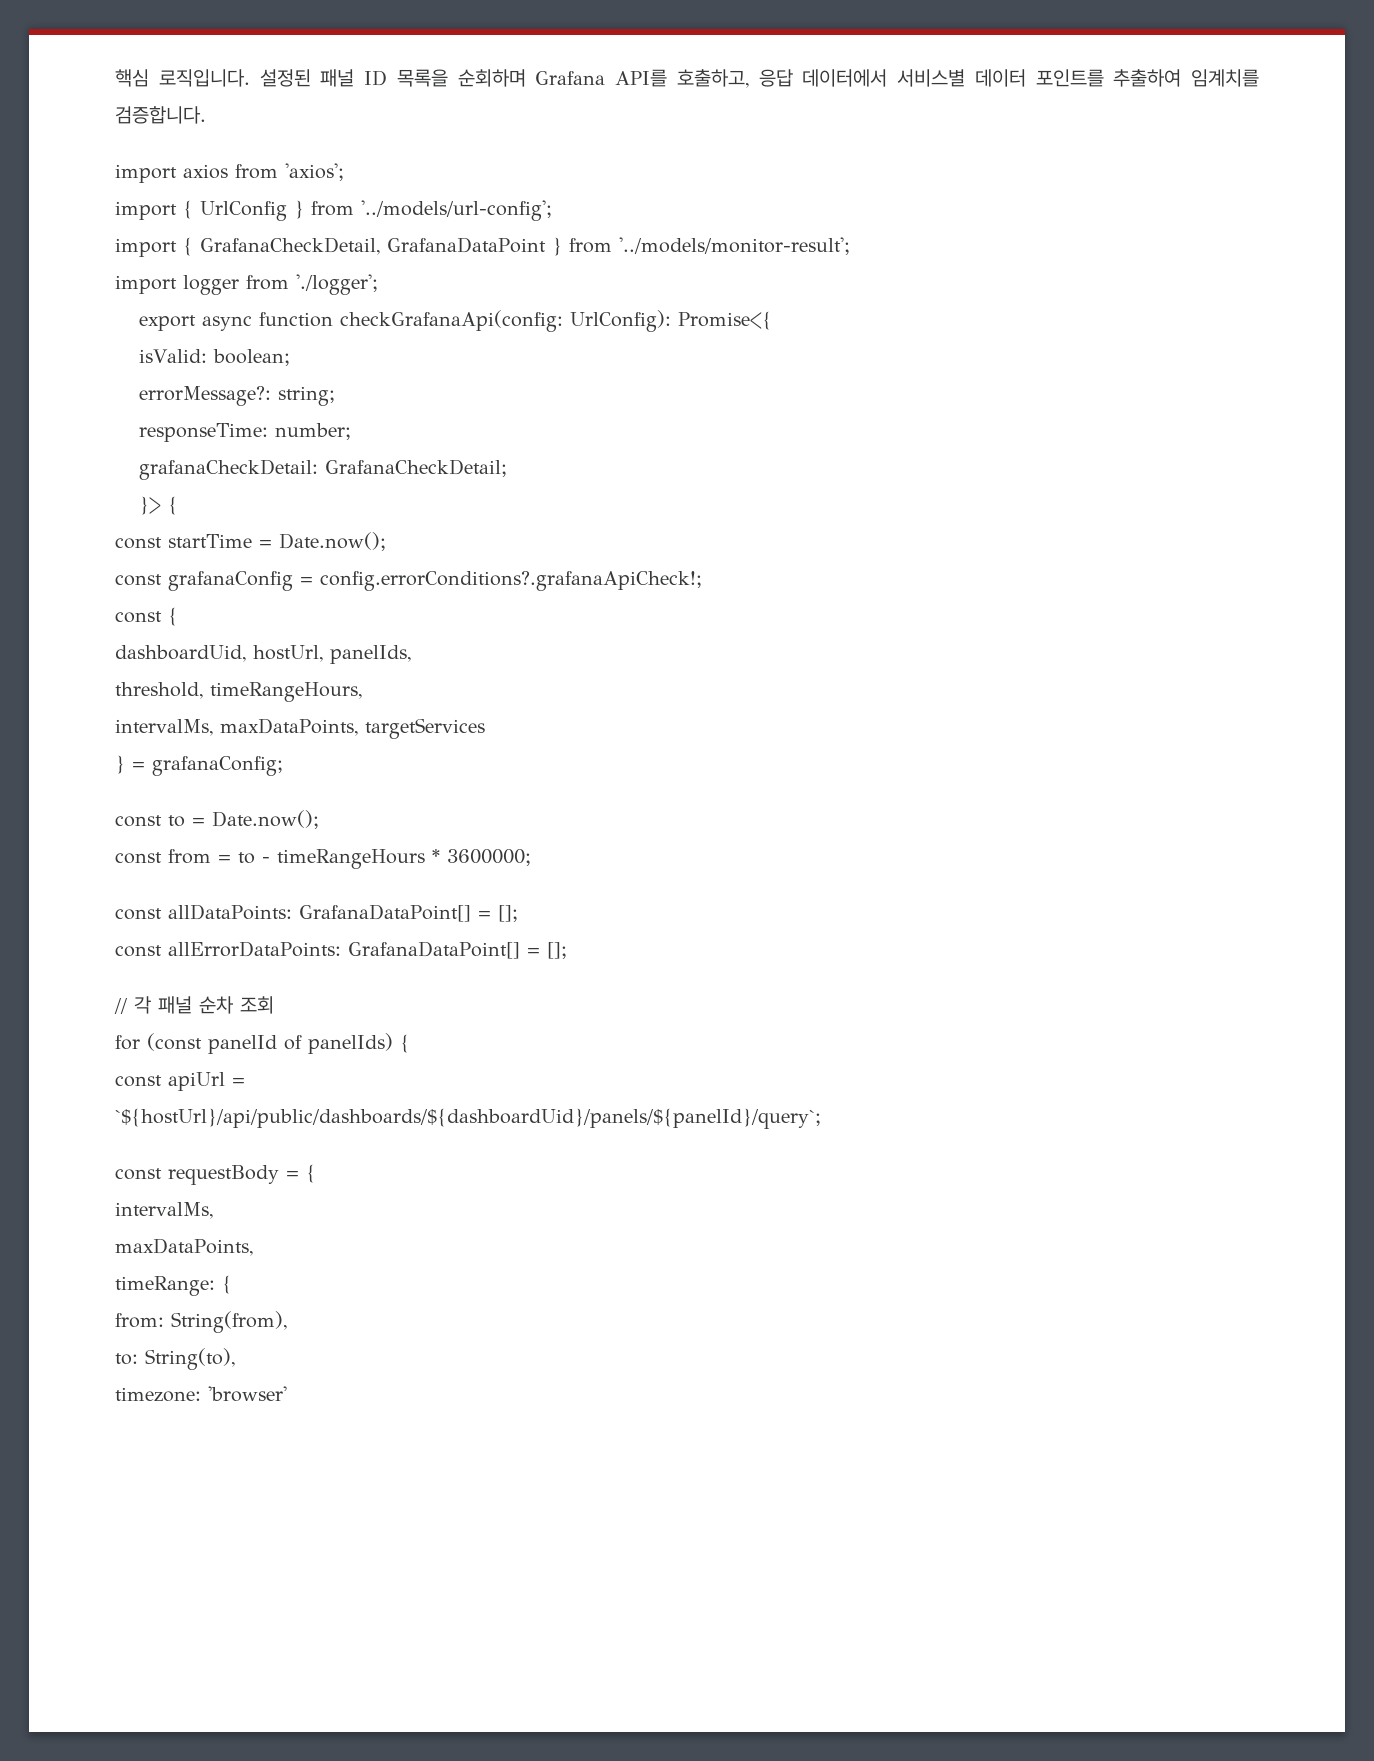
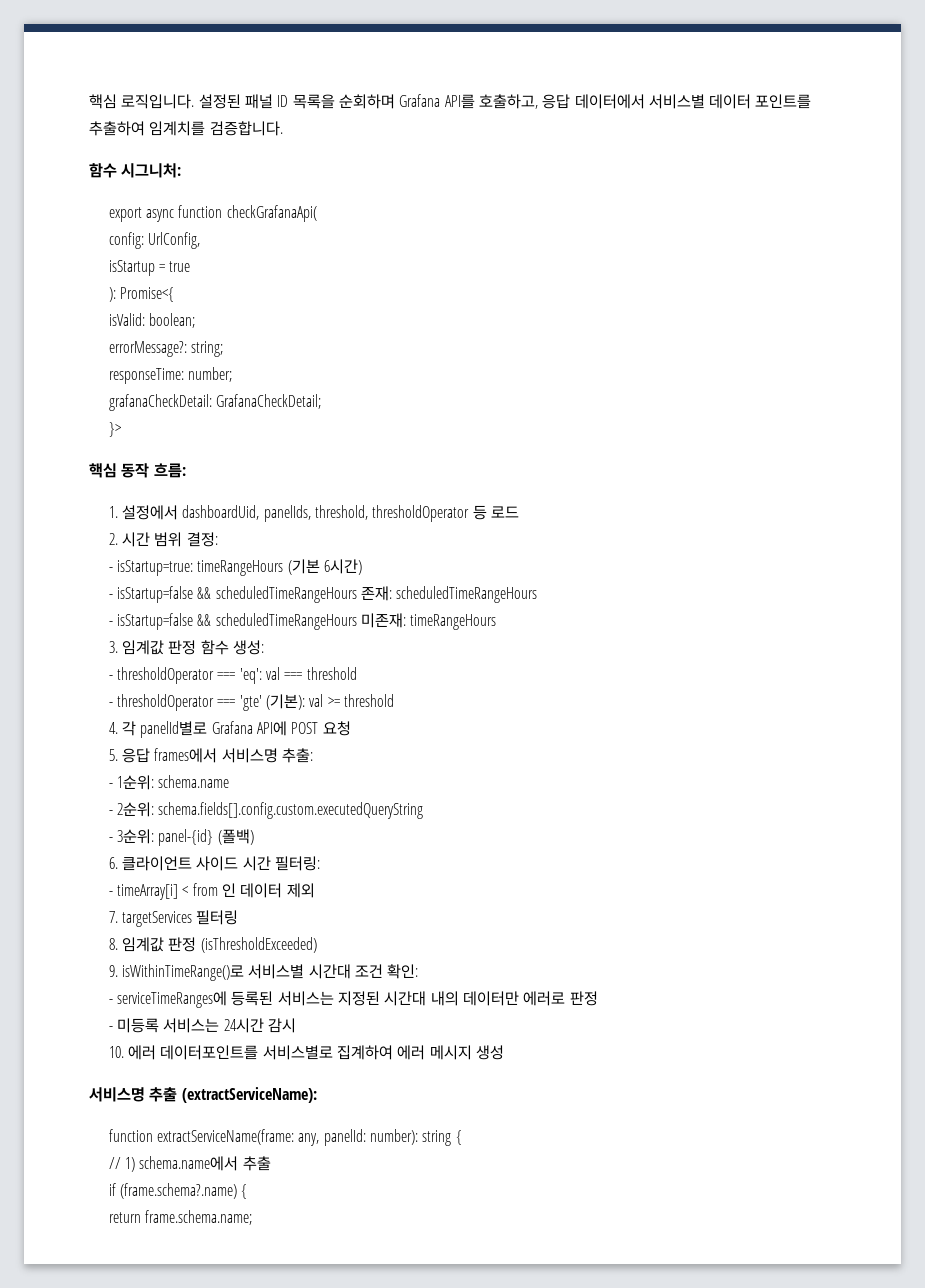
[115,163,344,183] [115,200,552,221] [115,237,850,257] [115,274,378,295] [139,310,672,332] import axios from 'axios'; // import { UrlConfig } from '../models/url-config'; // import { GrafanaCheckDetail, GrafanaDataPoint } from '../models/monitor-result'; // import logger from './logger'; // export async function checkGrafanaApi(config: UrlConfig): -> [89,163,182,178] [108,205,317,222] [108,232,201,249] [108,260,191,276] [108,287,116,302] 함수 시그니처: // export async function checkGrafanaApi( // config: UrlConfig, // isStartup = true // ):
[168,496,179,515] [115,532,386,551] [115,571,702,591] [115,607,178,626] [115,645,411,664] [115,682,362,702] [115,718,485,739] [115,755,283,776] [115,810,319,829] [115,849,531,869] [115,904,518,922] [115,941,567,959] [114,996,274,1014] [115,1033,410,1054] [115,1072,245,1091] [115,1108,821,1129] [115,1164,316,1185] [115,1202,213,1219] [115,1238,253,1256] [115,1275,232,1296] [115,1311,287,1333] [115,1348,235,1370] [115,1386,287,1402] { // const startTime = Date.now(); // const grafanaConfig = config.errorConditions?.grafanaApiCheck!; // const { // dashboardUid, hostUrl, panelIds, // threshold, timeRangeHours, // intervalMs, maxDataPoints, targetServices // } = grafanaConfig; // const to = Date.now(); // const from = to - timeRangeHours * 3600000; // const allDataPoints: GrafanaDataPoint[] = []; // const allErrorDataPoints: GrafanaDataPoint[] = []; // // 각 패널 순차 조회 // for (const panelId of panelIds) { // const apiUrl = // `${hostUrl}/api/public/dashboards/${dashboardUid}/panels/${panelId}/query`; // const requestBody = { // intervalMs, // maxDataPoints, // timeRange: { // from: String(from), // to: String(to), // timezone: 'browser' -> [89,463,186,478] [108,505,519,522] [108,532,218,547] [108,559,363,576] [108,586,538,603] [108,613,497,630] [108,640,265,655] [108,667,357,684] [108,694,394,711] [108,721,351,738] [108,748,314,763] [108,775,230,790] [108,802,424,819] [108,829,254,846] [108,856,321,871] [108,883,315,900] [108,910,239,927] [108,937,317,953] [108,964,419,981] [108,991,598,1008] [108,1018,297,1033] [108,1045,504,1060] [89,1087,317,1103] [108,1129,462,1146] [108,1156,271,1172] [108,1183,248,1199] [108,1210,253,1225] // 핵심 동작 흐름: // 1. 설정에서 dashboardUid, panelIds, threshold, thresholdOperator 등 로드 // 2. 시간 범위 결정: // - isStartup=true: timeRangeHours (기본 6시간) // - isStartup=false && scheduledTimeRangeHours 존재: scheduledTimeRangeHours // - isStartup=false && scheduledTimeRangeHours 미존재: timeRangeHours // 3. 임계값 판정 함수 생성: // - thresholdOperator === 'eq': val === threshold // - thresholdOperator === 'gte' (기본): val >= threshold // 4. 각 panelId별로 Grafana API에 POST 요청 // 5. 응답 frames에서 서비스명 추출: // - 1순위: schema.name // - 2순위: schema.fields[].config.custom.executedQueryString // - 3순위: panel-{id} (폴백) // 6. 클라이언트 사이드 시간 필터링: // - timeArray[i] < from 인 데이터 제외 // 7. targetServices 필터링 // 8. 임계값 판정 (isThresholdExceeded) // 9. isWithinTimeRange()로 서비스별 시간대 조건 확인: // - serviceTimeRanges에 등록된 서비스는 지정된 시간대 내의 데이터만 에러로 판정 // - 미등록 서비스는 24시간 감시 // 10. 에러 데이터포인트를 서비스별로 집계하여 에러 메시지 생성 // 서비스명 추출 (extractServiceName): // function extractServiceName(frame: any, panelId: number): string { // // 1) schema.name에서 추출 // if (frame.schema?.name) { // return frame.schema.name;

